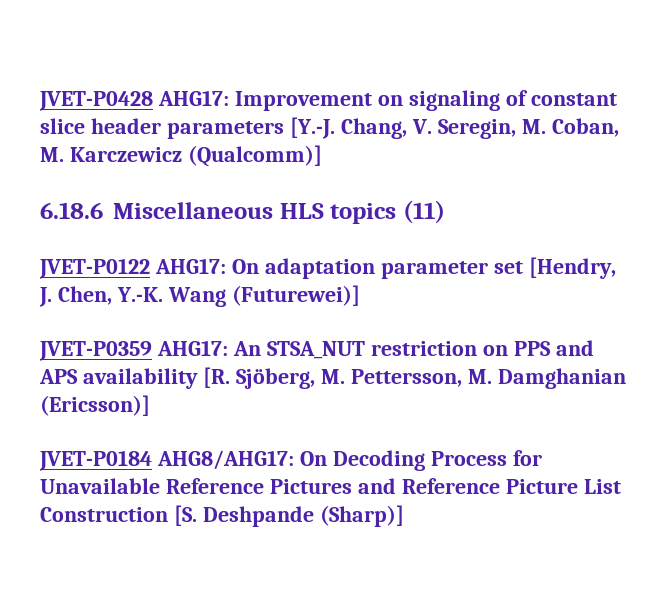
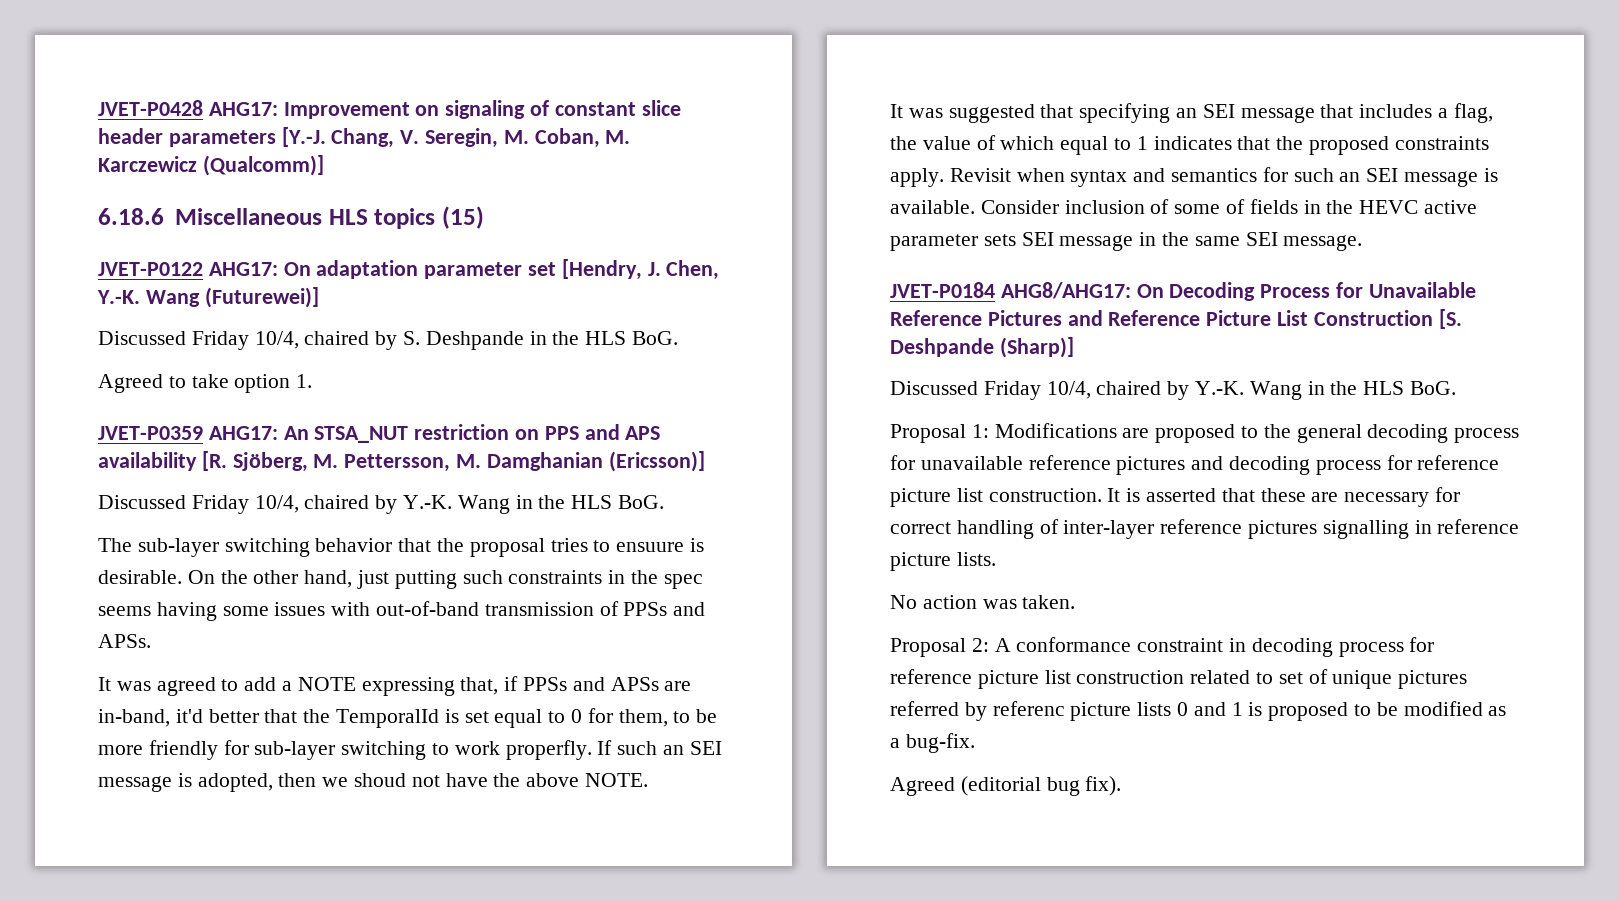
[403,200,446,224] (11) -> [442,206,484,229] (15)
(360, 295) none -> [98,331,679,350] [98,374,313,393] // Discussed Friday 10/4, chaired by S. Deshpande in the HLS BoG. // Agreed to take option 1.
(150, 405) none -> [98,495,665,514] [98,538,705,557] [98,570,703,589] [98,601,706,621] [98,634,151,648] [98,676,692,696] [98,708,718,728] [98,740,722,760] [98,773,649,792] [890,103,1493,123] [890,135,1489,155] [890,167,1498,187] [890,199,1478,214] [890,232,1363,251] // Discussed Friday 10/4, chaired by Y.-K. Wang in the HLS BoG. // The sub-layer switching behavior that the proposal tries to ensuure is desirable. On the other hand, just putting such constraints in the spec seems having some issues with out-of-band transmission of PPSs and APSs. // It was agreed to add a NOTE expressing that, if PPSs and APSs are in-band, it'd better that the TemporalId is set equal to 0 for them, to be more friendly for sub-layer switching to work properfly. If such an SEI message is adopted, then we shoud not have the above NOTE. // It was suggested that specifying an SEI message that includes a flag, the value of which equal to 1 indicates that the proposed constraints apply. Revisit when syntax and semantics for such an SEI message is available. Consider inclusion of some of fields in the HEVC active parameter sets SEI message in the same SEI message.
(404, 516) none -> [890,381,1457,400] [890,423,1520,443] [890,455,1500,475] [890,487,1461,507] [890,519,1520,539] [890,552,996,571] [890,595,1076,609] [890,637,1435,657] [890,669,1468,689] [890,701,1507,721] [890,733,975,753] [890,776,1122,796] // Discussed Friday 10/4, chaired by Y.-K. Wang in the HLS BoG. // Proposal 1: Modifications are proposed to the general decoding process for unavailable reference pictures and decoding process for reference picture list construction. It is asserted that these are necessary for correct handling of inter-layer reference pictures signalling in reference picture lists. // No action was taken. // Proposal 2: A conformance constraint in decoding process for reference picture list construction related to set of unique pictures referred by referenc picture lists 0 and 1 is proposed to be modified as a bug-fix. // Agreed (editorial bug fix).

